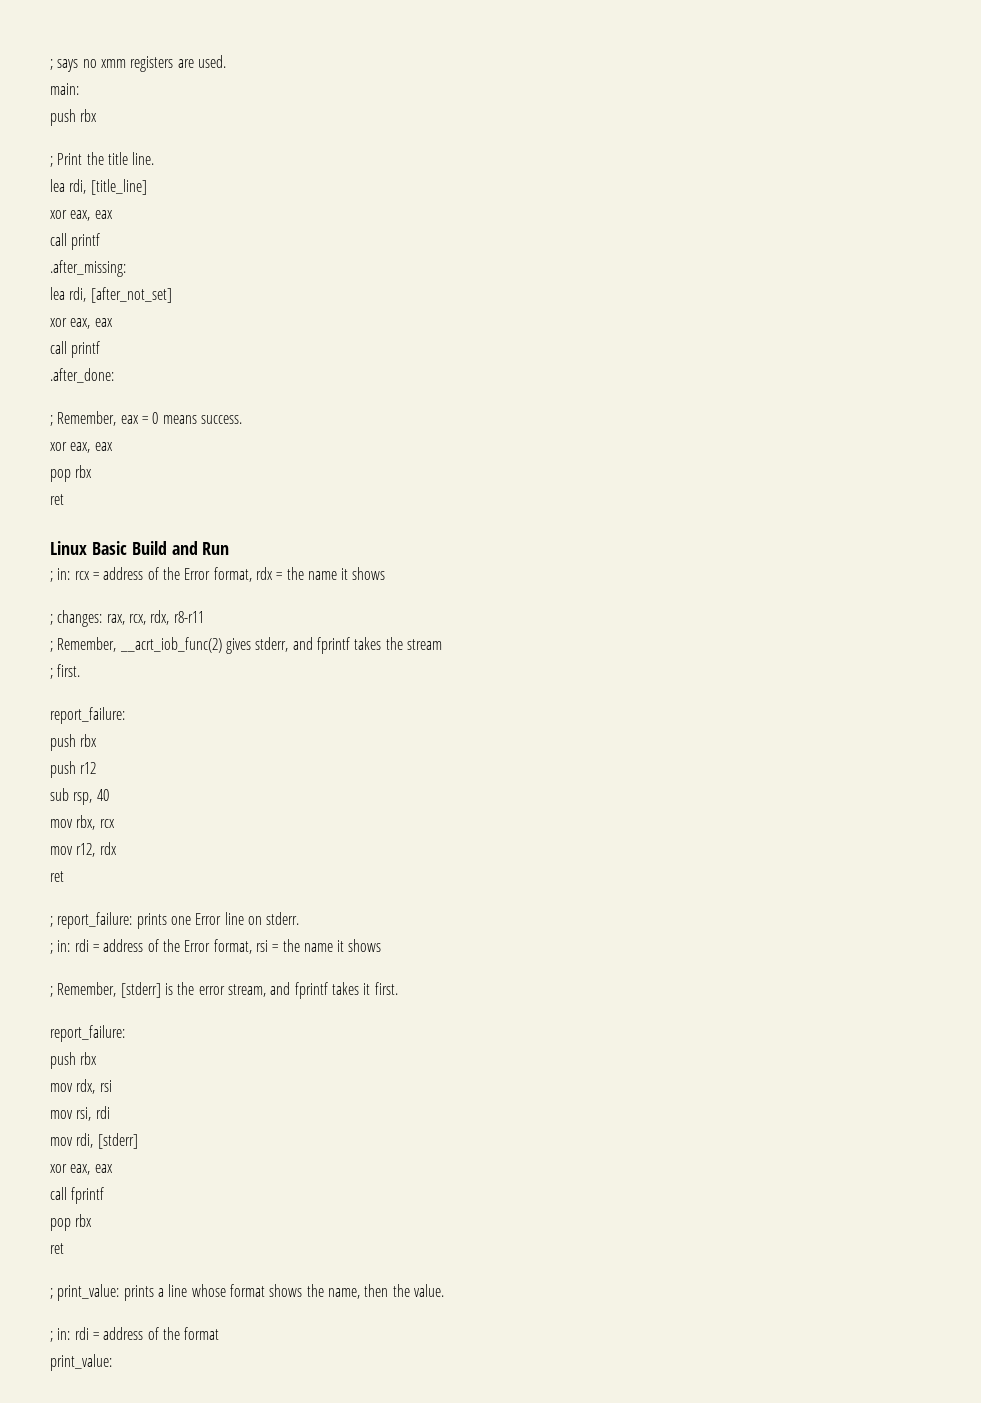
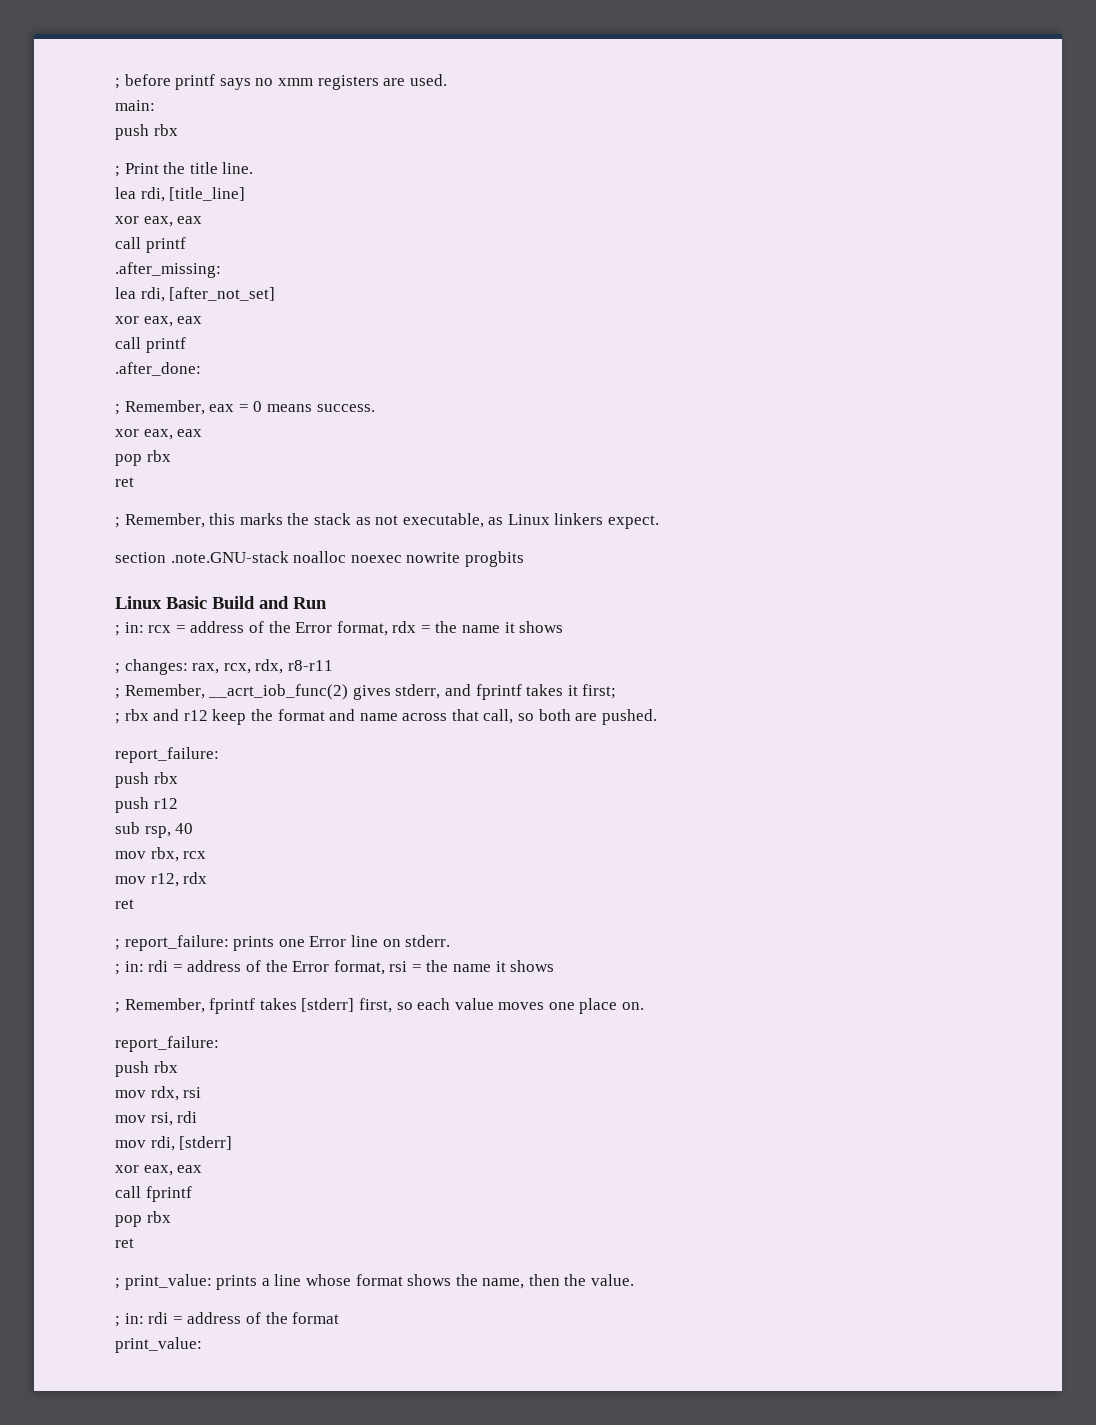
[50,59,53,70] ; -> [115,74,216,90] ; before printf
(64, 499) none -> [115,513,660,529] [115,551,524,567] // ; Remember, this marks the stack as not executable, as Linux linkers expect. // section .note.GNU-stack noalloc noexec nowrite progbits
[385,637,442,650] [50,664,81,679] the stream // ; first. -> [567,684,617,699] [115,709,657,725] it first; // ; rbx and r12 keep the format and name across that call, so both are pushed.
[120,982,398,999] [stderr] is the error stream, and fprintf takes it first. -> [209,998,645,1014] fprintf takes [stderr] first, so each value moves one place on.

